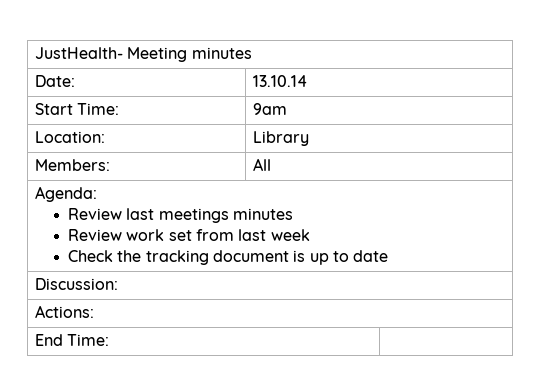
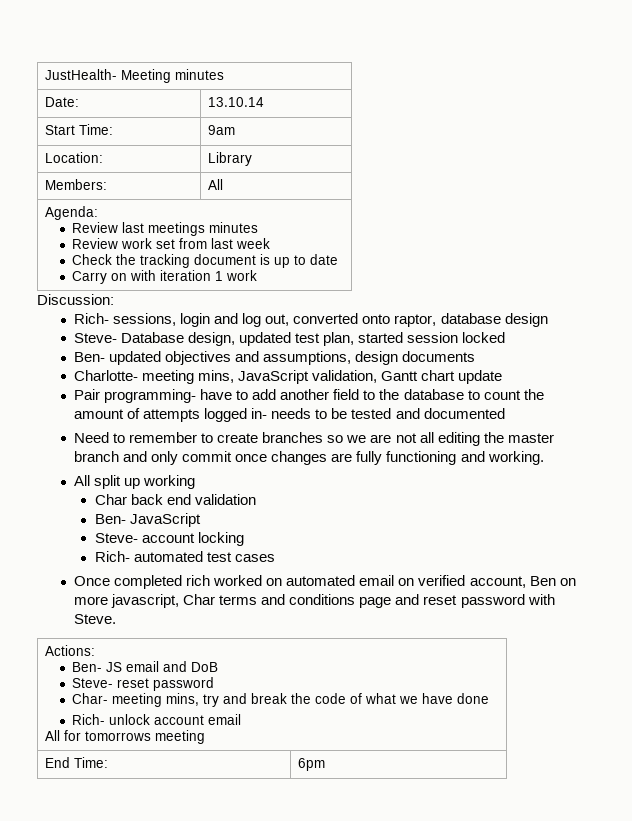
[35,278,119,290] [35,305,95,318] // Discussion: // Actions: -> [72,270,258,284] [37,294,114,305] [74,313,548,327] [74,332,506,346] [74,351,476,365] [74,370,503,384] [74,389,544,403] [74,408,505,422] [74,432,554,446] [74,451,544,465] [74,475,196,489] [94,494,256,505] [94,513,201,527] [94,532,244,546] [94,551,275,562] [74,575,576,589] [74,594,555,608] [74,614,117,624] [44,645,95,656] [72,661,219,672] [72,677,215,691] [72,693,490,707] [72,714,242,725] [44,730,205,744] // Carry on with iteration 1 work // Discussion: // Rich- sessions, login and log out, converted onto raptor, database design // Steve- Database design, updated test plan, started session locked // Ben- updated objectives and assumptions, design documents // Charlotte- meeting mins, JavaScript validation, Gantt chart update // Pair programming- have to add another field to the database to count the amount of attempts logged in- needs to be tested and documented // Need to remember to create branches so we are not all editing the master branch and only commit once changes are fully functioning and working. // All split up working // Char back end validation // Ben- JavaScript // Steve- account locking // Rich- automated test cases // Once completed rich worked on automated email on verified account, Ben on more javascript, Char terms and conditions page and reset password with Steve. // Actions: // Ben- JS email and DoB // Steve- reset password // Char- meeting mins, try and break the code of what we have done // Rich- unlock account email // All for tomorrows meeting
(110, 340) none -> [297,758,325,771] 6pm

